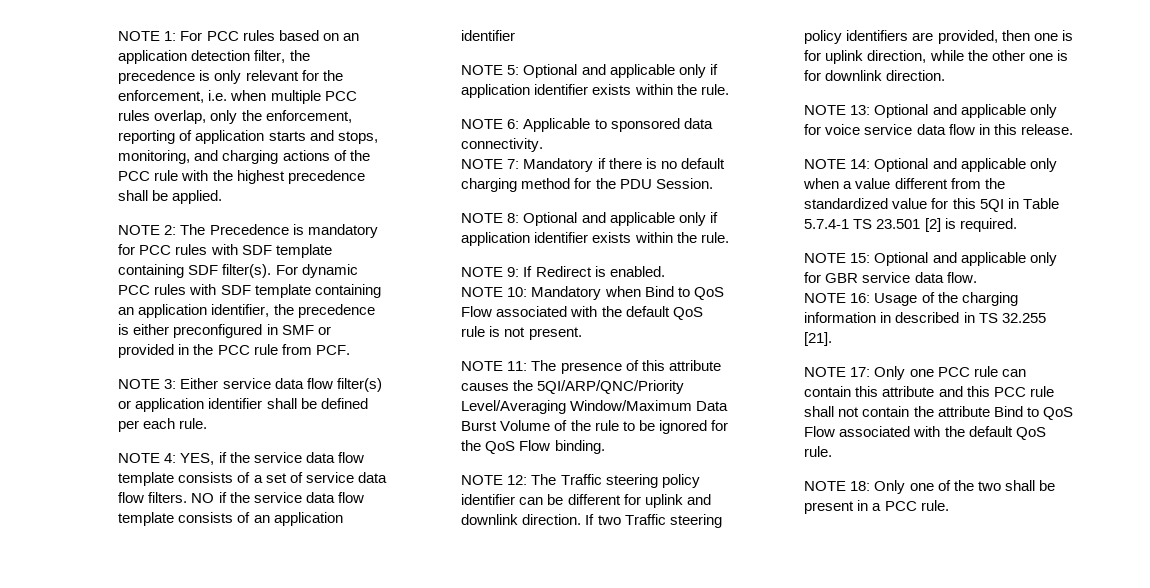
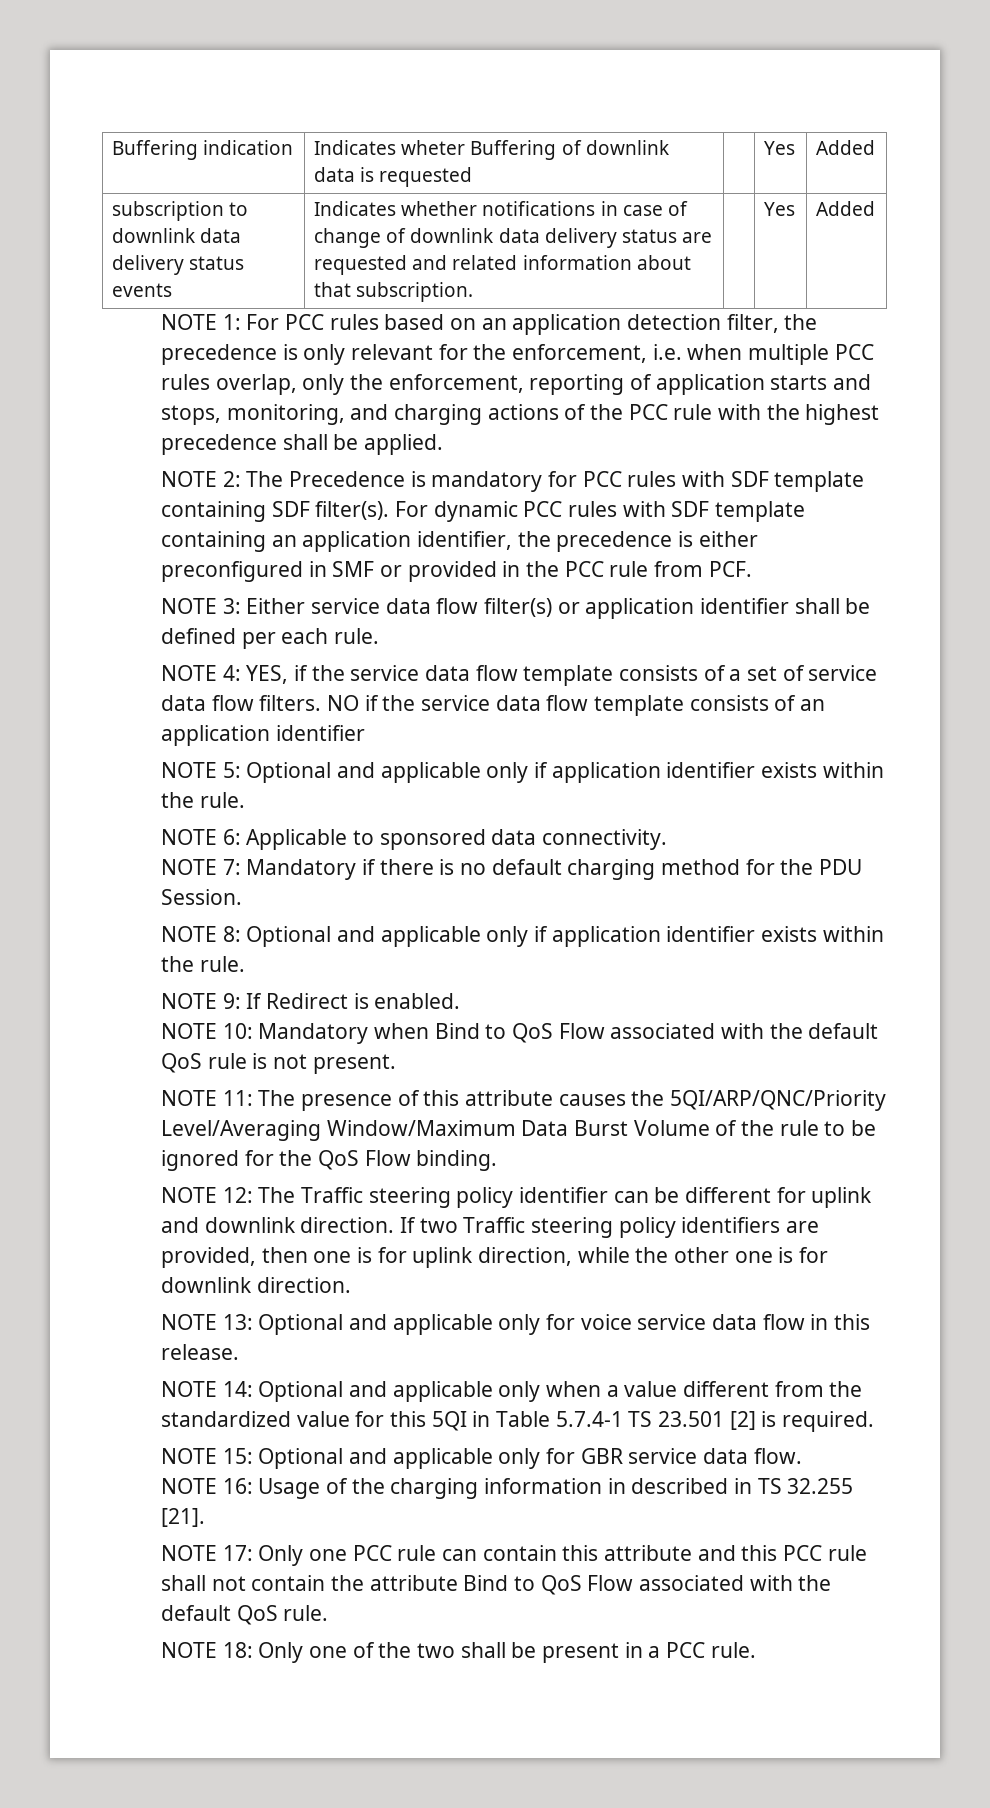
(118, 36) none -> [112,140,294,160] [314,140,669,160] [314,167,473,187] [764,141,796,155] [816,140,876,155] [112,201,249,221] [112,228,242,243] [112,255,245,275] [112,283,173,297] [314,201,688,216] [314,228,713,248] [314,255,691,275] [314,282,474,302] [764,202,796,216] [816,201,876,216] Buffering indication | Indicates wheter Buffering of downlink data is requested | | Yes | Added // subscription to downlink data delivery status events | Indicates whether notifications in case of change of downlink data delivery status are requested and related information about that subscription. | | Yes | Added //

